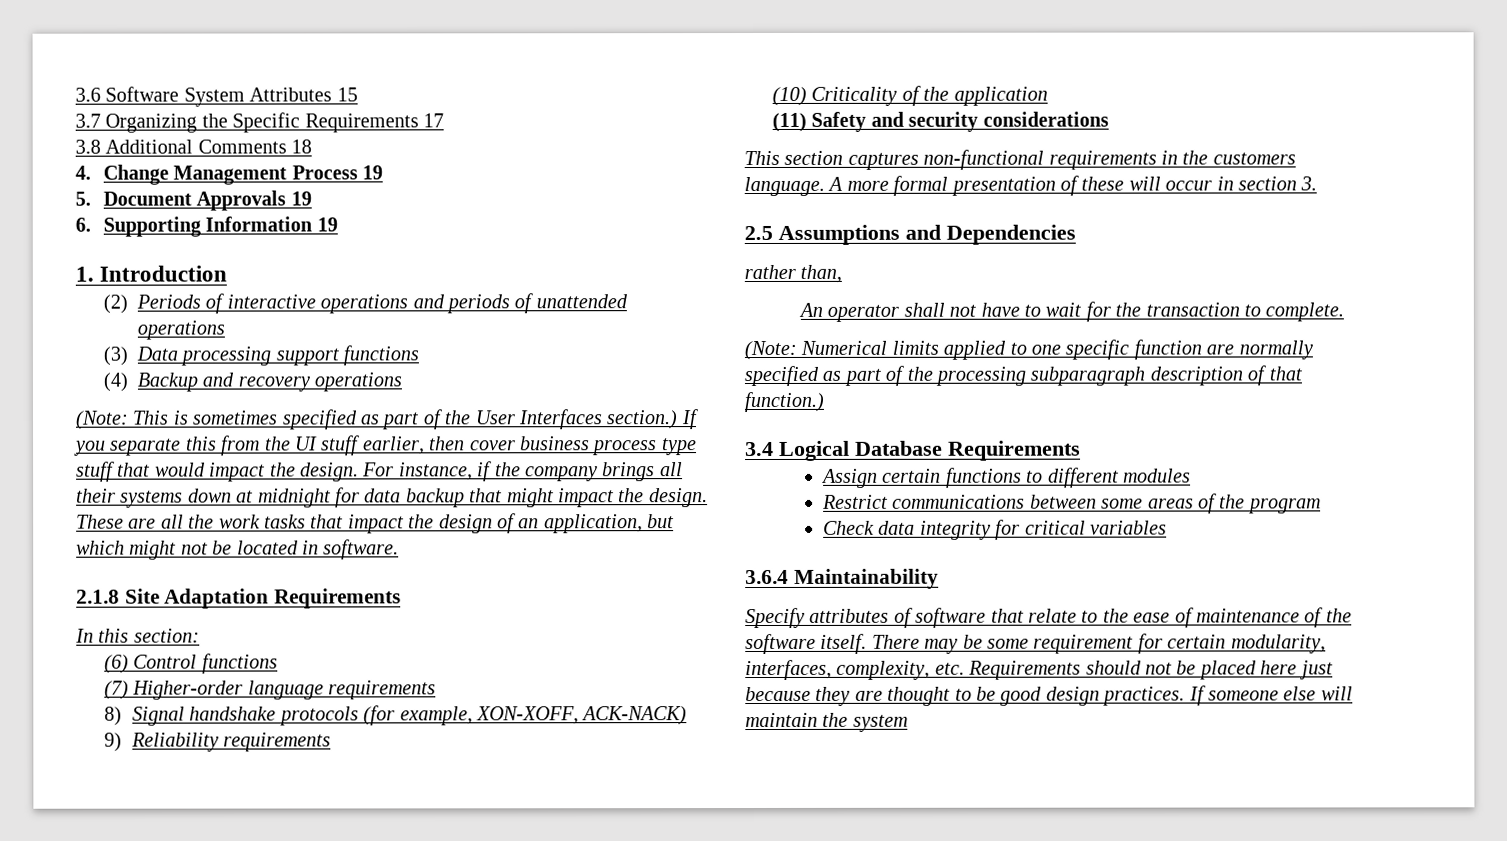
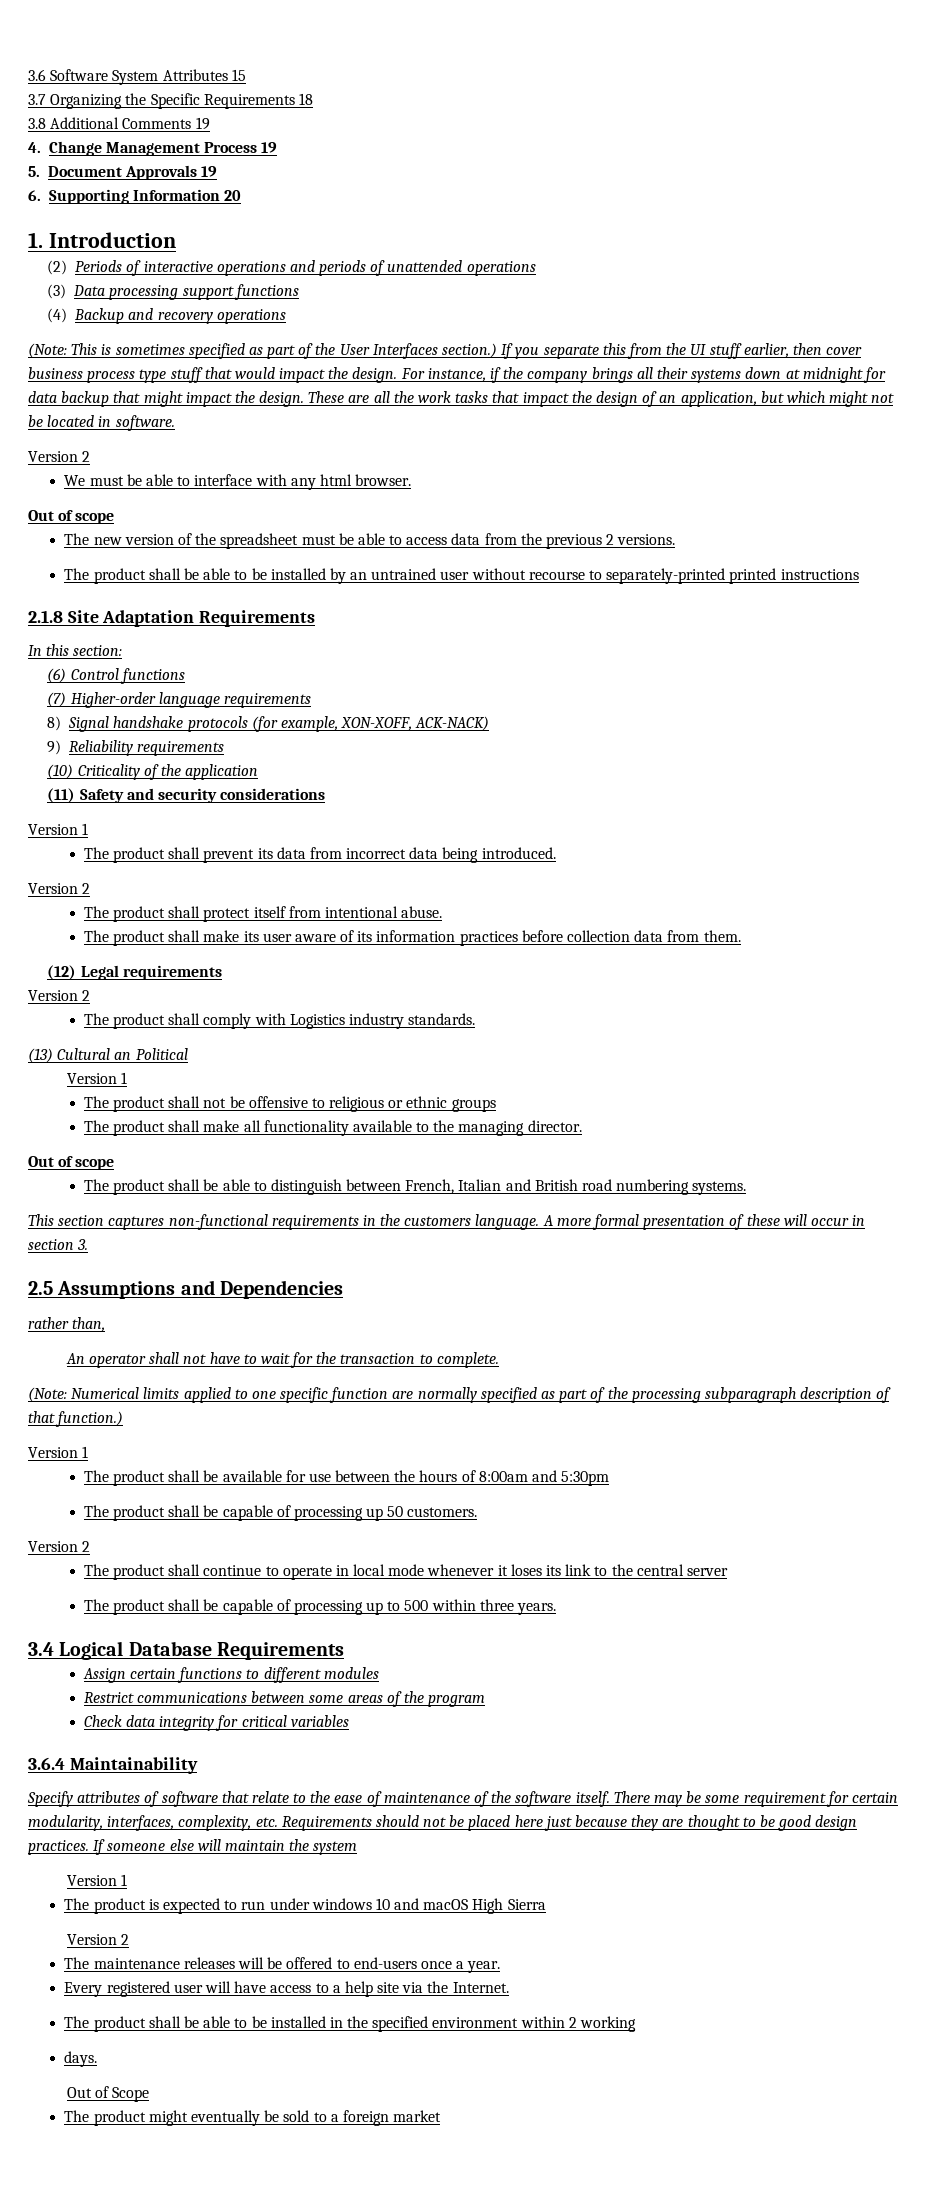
[423,113,444,128] 17 -> [298,93,313,105] 18
[291,139,313,154] 18 -> [195,117,210,130] 19
[316,217,338,232] 19 -> [224,190,242,201] 20
(400, 549) none -> [28,451,91,462] [64,474,412,490] [28,510,115,524] [64,533,676,549] [64,568,859,584] // Version 2 // We must be able to interface with any html browser. // Out of scope // The new version of the spreadsheet must be able to access data from the previous 2 versions. // The product shall be able to be installed by an untrained user without recourse to separately-printed printed instructions
(1109, 119) none -> [28,823,89,835] [83,847,556,863] [28,883,91,894] [83,906,443,922] [83,930,741,946] [47,965,222,980] [28,990,91,1001] [83,1013,476,1029] [28,1048,188,1063] [66,1072,127,1084] [83,1096,496,1112] [83,1120,582,1136] [28,1156,115,1170] [83,1179,747,1195] // Version 1 // The product shall prevent its data from incorrect data being introduced. // Version 2 // The product shall protect itself from intentional abuse. // The product shall make its user aware of its information practices before collection data from them. // (12) Legal requirements // Version 2 // The product shall comply with Logistics industry standards. // (13) Cultural an Political // Version 1 // The product shall not be offensive to religious or ethnic groups // The product shall make all functionality available to the managing director. // Out of scope // The product shall be able to distinguish between French, Italian and British road numbering systems.
(824, 402) none -> [28,1446,89,1458] [83,1470,610,1486] [83,1505,478,1521] [28,1541,91,1552] [83,1564,728,1580] [83,1599,557,1615] // Version 1 // The product shall be available for use between the hours of 8:00am and 5:30pm // The product shall be capable of processing up 50 customers. // Version 2 // The product shall continue to operate in local mode whenever it loses its link to the central server // The product shall be capable of processing up to 500 within three years.
(908, 723) none -> [66,1874,127,1886] [64,1898,546,1914] [66,1934,129,1945] [64,1957,501,1973] [64,1981,509,1997] [64,2016,637,2032] [64,2051,98,2067] [66,2086,150,2102] [64,2110,442,2126] // Version 1 // The product is expected to run under windows 10 and macOS High Sierra // Version 2 // The maintenance releases will be offered to end-users once a year. // Every registered user will have access to a help site via the Internet. // The product shall be able to be installed in the specified environment within 2 working // days. // Out of Scope // The product might eventually be sold to a foreign market

